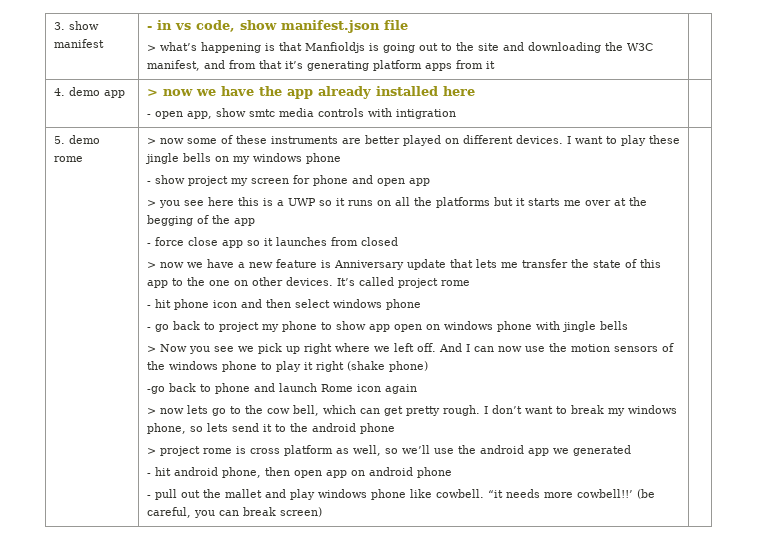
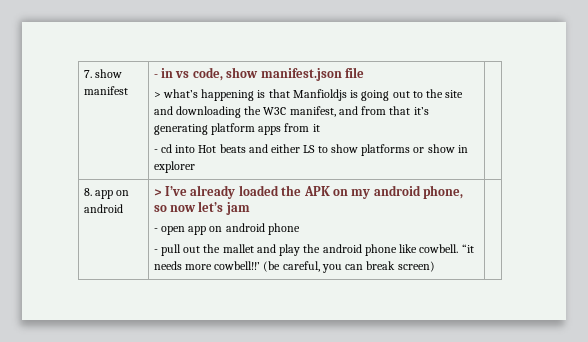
[53,22,65,30] 3. -> [83,70,92,78] 7.
[53,87,125,98] [146,86,475,99] [146,108,456,119] [53,135,100,144] [53,156,83,162] [146,135,680,146] [144,153,341,164] [146,175,430,186] [146,197,647,208] [146,215,255,226] [146,237,398,248] [146,259,661,270] [146,277,470,288] [146,299,421,310] [146,321,628,332] [146,343,674,354] [146,361,428,372] [146,383,417,394] [146,405,677,416] [146,423,395,434] [146,445,631,456] [146,467,290,478] | // 4. demo app | > now we have the app already installed here // - open app, show smtc media controls with intigration | // 5. demo rome | > now some of these instruments are better played on different devices. I want to play these jingle bells on my windows phone // - show project my screen for phone and open app // > you see here this is a UWP so it runs on all the platforms but it starts me over at the begging of the app // - force close app so it launches from closed // > now we have a new feature is Anniversary update that lets me transfer the state of this app to the one on other devices. It’s called project rome // - hit phone icon and then select windows phone // - go back to project my phone to show app open on windows phone with jingle bells // > Now you see we pick up right where we left off. And I can now use the motion sensors of the windows phone to play it right (shake phone) // -go back to phone and launch Rome icon again // > now lets go to the cow bell, which can get pretty rough. I don’t want to break my windows phone, so lets send it to the android phone // > project rome is cross platform as well, so we’ll use the android app we generated // - hit android phone, then -> [153,144,468,156] [153,161,195,173] [83,188,130,199] [83,204,123,213] [153,185,464,199] [153,201,250,215] [153,228,158,232] // - cd into Hot beats and either LS to show platforms or show in explorer | // 8. app on android | > I’ve already loaded the APK on my android phone, so now let’s jam // -
[317,489,367,498] windows -> [303,244,362,253] the android

